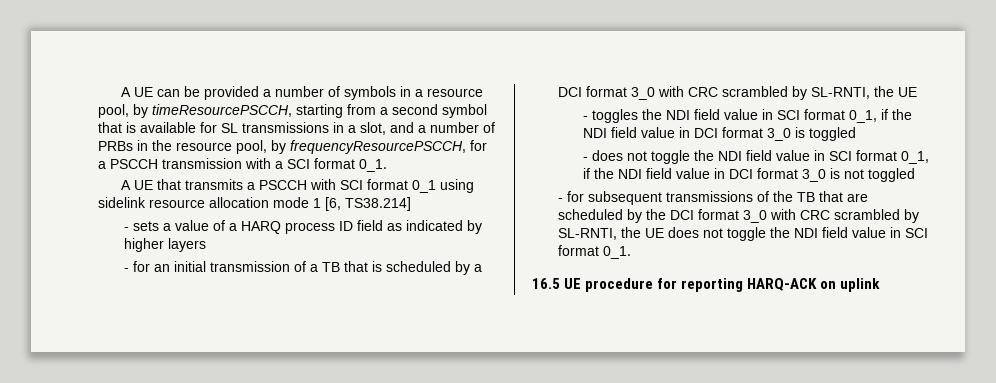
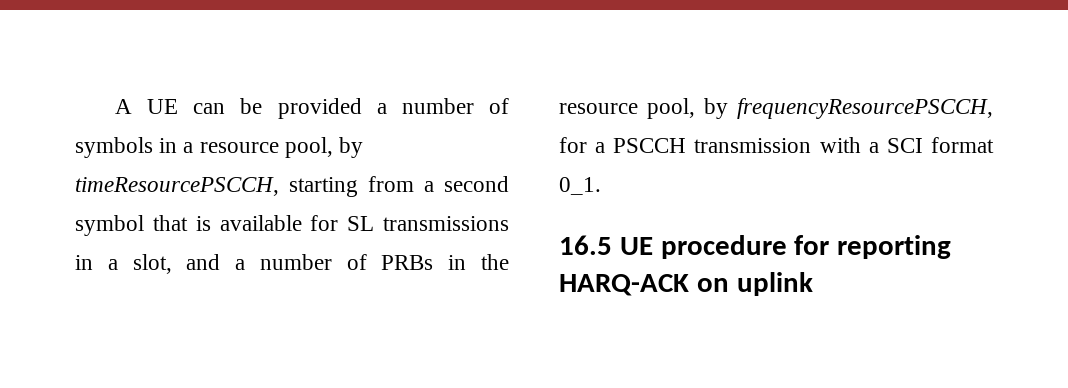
[121,179,475,193] [98,197,411,211] [123,220,482,234] [123,238,206,252] [123,261,482,275] [557,86,917,100] [582,109,912,123] [582,127,856,141] [582,150,929,164] [582,168,915,182] [557,191,868,205] [557,209,919,223] [557,227,928,241] [557,245,631,259] // A UE that transmits a PSCCH with SCI format 0_1 using sidelink resource allocation mode 1 [6, TS38.214] // - sets a value of a HARQ process ID field as indicated by higher layers // - for an initial transmission of a TB that is scheduled by a DCI format 3_0 with CRC scrambled by SL-RNTI, the UE // - toggles the NDI field value in SCI format 0_1, if the NDI field value in DCI format 3_0 is toggled // - does not toggle the NDI field value in SCI format 0_1, if the NDI field value in DCI format 3_0 is not toggled // - for subsequent transmissions of the TB that are scheduled by the DCI format 3_0 with CRC scrambled by SL-RNTI, the UE does not toggle the NDI field value in SCI format 0_1. -> (601, 186) none

